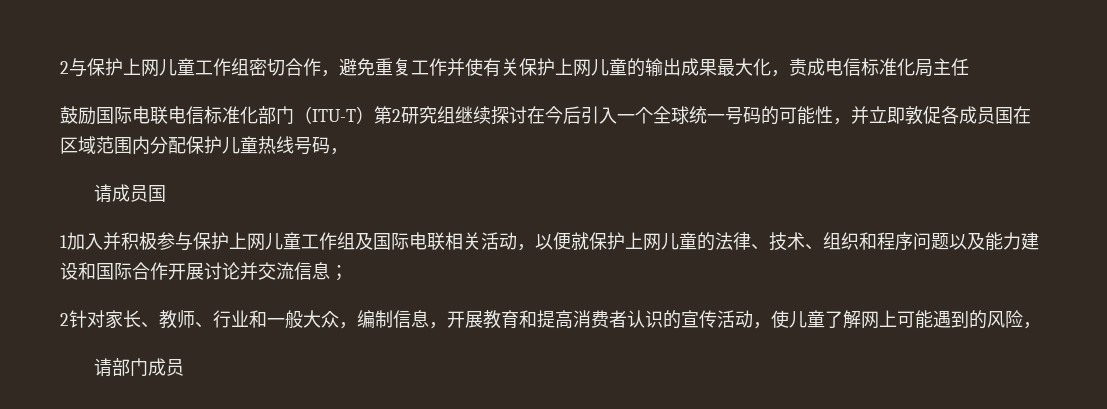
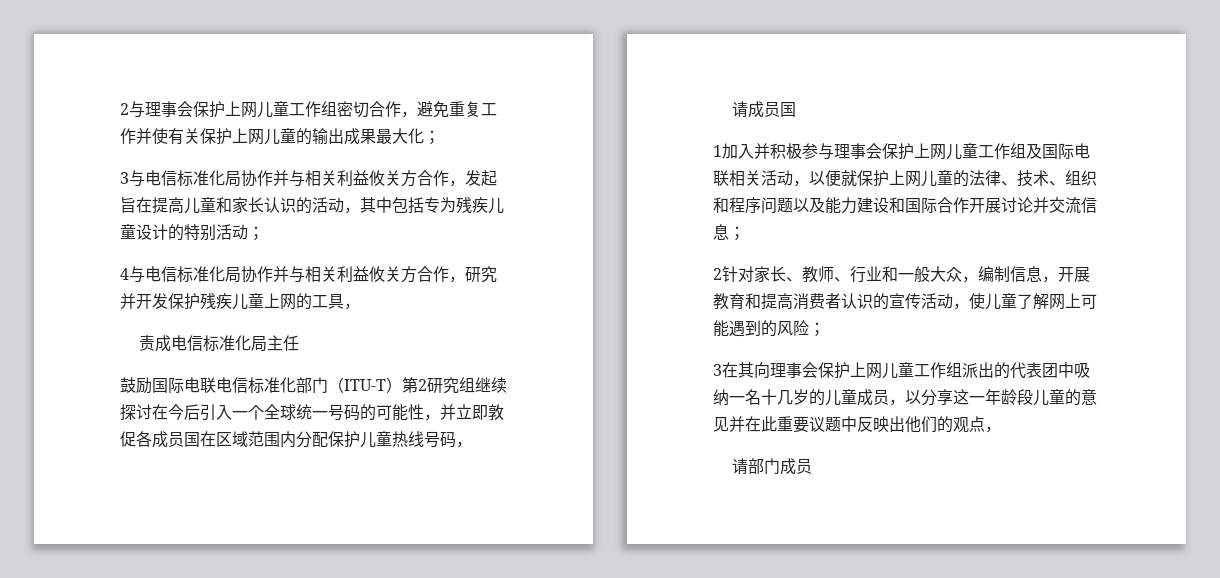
(87, 67) none -> [145,101,193,117] 理事会
[771,70,789,77] ， -> [424,130,440,145] [120,170,497,187] [120,197,504,214] [120,224,264,241] [120,266,497,283] [120,293,360,310] ； // 3与电信标准化局协作并与相关利益攸关方合作，发起旨在提高儿童和家长认识的活动，其中包括专为残疾儿童设计的特别活动； // 4与电信标准化局协作并与相关利益攸关方合作，研究并开发保护残疾儿童上网的工具， //
(193, 241) none -> [834,143,882,159] 理事会
(1023, 319) none -> [809,322,825,337] [713,362,1090,379] [713,389,1097,406] [713,416,985,433] ； // 3在其向理事会保护上网儿童工作组派出的代表团中吸纳一名十几岁的儿童成员，以分享这一年龄段儿童的意见并在此重要议题中反映出他们的观点

